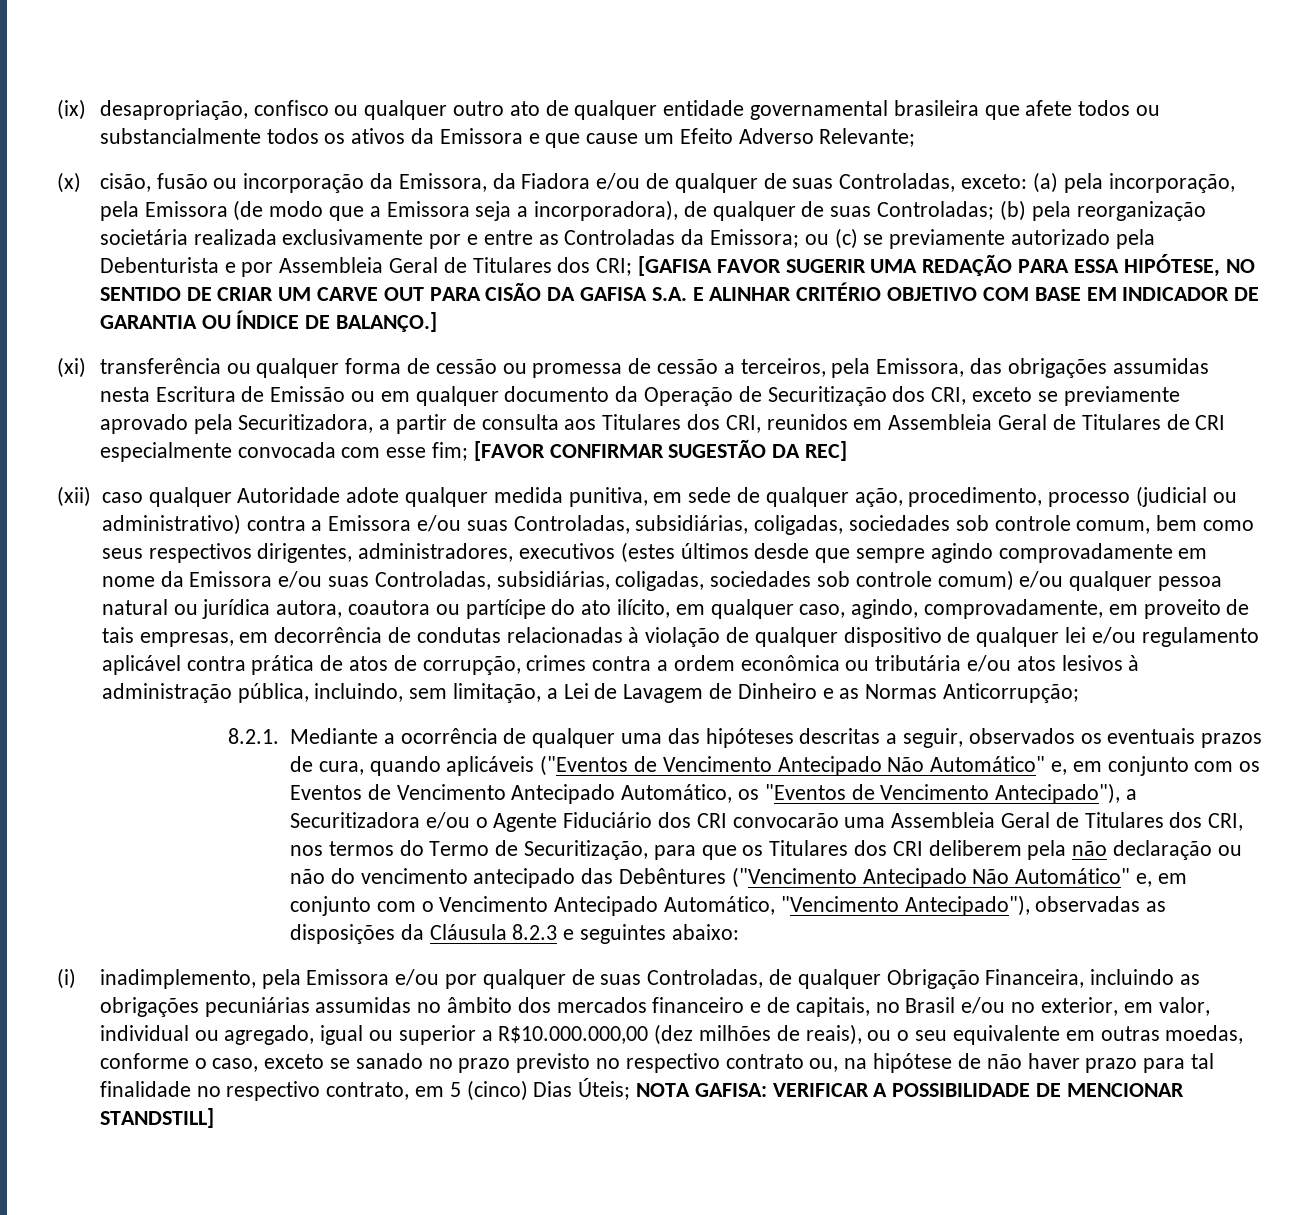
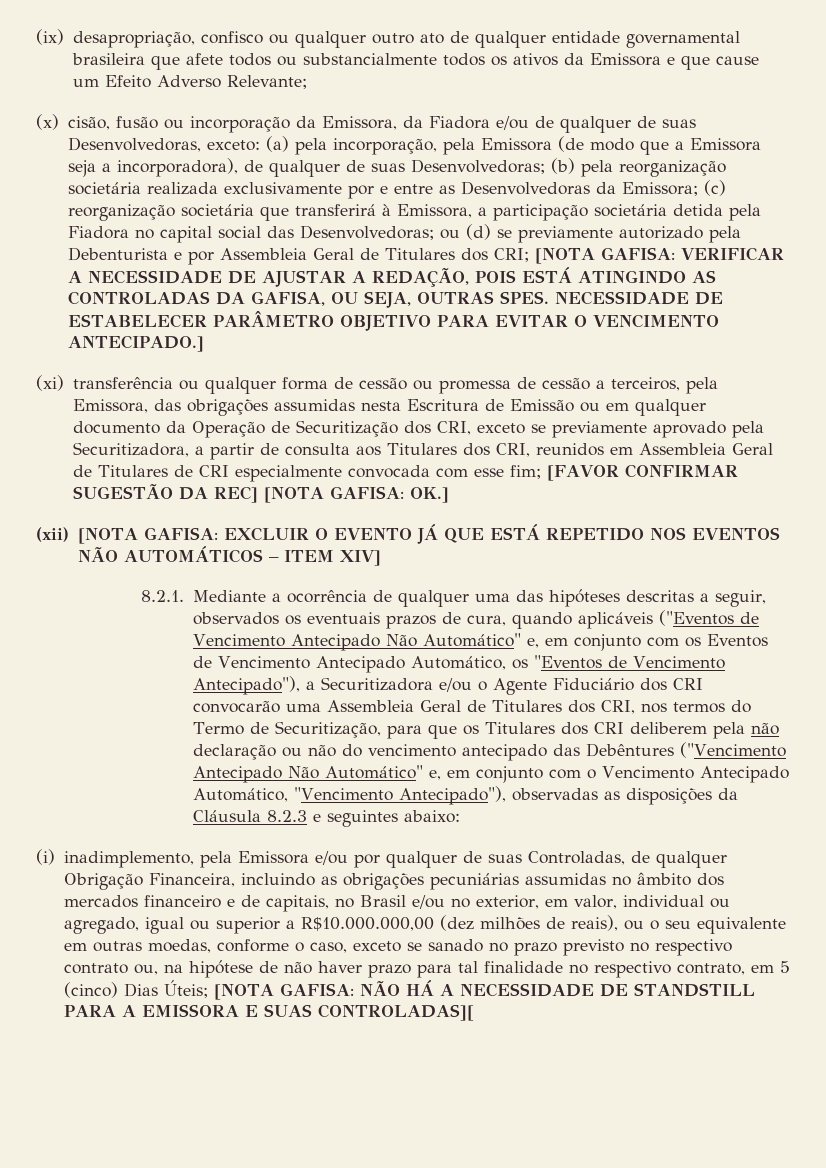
[839,173,956,192] Controladas, -> [67,137,201,152] Desenvolvedoras,
[877,201,995,220] Controladas; -> [410,159,545,174] Desenvolvedoras;
[564,229,676,245] Controladas -> [460,181,590,195] Desenvolvedoras
[804,228,858,249] ou (c) -> [703,180,726,196] [67,204,761,221] [67,224,491,243] (c) reorganização societária que transferirá à Emissora, a participação societária detida pela Fiadora no capital social das Desenvolvedoras; ou (d)
[638,254,1255,277] [99,282,1260,301] [99,310,438,332] [GAFISA FAVOR SUGERIR UMA REDAÇÃO PARA ESSA HIPÓTESE, NO SENTIDO DE CRIAR UM CARVE OUT PARA CISÃO DA GAFISA S.A. E ALINHAR CRITÉRIO OBJETIVO COM BASE EM INDICADOR DE GARANTIA OU ÍNDICE DE BALANÇO.] -> [534,247,784,264] [67,267,716,287] [67,291,723,308] [67,311,719,331] [67,335,204,352] [NOTA GAFISA: VERIFICAR A NECESSIDADE DE AJUSTAR A REDAÇÃO, POIS ESTÁ ATINGINDO AS CONTROLADAS DA GAFISA, OU SEJA, OUTRAS SPES. NECESSIDADE DE ESTABELECER PARÂMETRO OBJETIVO PARA EVITAR O VENCIMENTO ANTECIPADO.]
[57,486,1237,507] [101,514,1255,535] [101,542,1208,563] [101,570,1223,591] [101,599,1250,619] [101,627,1259,647] [101,655,1140,675] [101,683,1080,703] // (xii) caso qualquer Autoridade adote qualquer medida punitiva, em sede de qualquer ação, procedimento, processo (judicial ou administrativo) contra a Emissora e/ou suas Controladas, subsidiárias, coligadas, sociedades sob controle comum, bem como seus respectivos dirigentes, administradores, executivos (estes últimos desde que sempre agindo comprovadamente em nome da Emissora e/ou suas Controladas, subsidiárias, coligadas, sociedades sob controle comum) e/ou qualquer pessoa natural ou jurídica autora, coautora ou partícipe do ato ilícito, em qualquer caso, agindo, comprovadamente, em proveito de tais empresas, em decorrência de condutas relacionadas à violação de qualquer dispositivo de qualquer lei e/ou regulamento aplicável contra prática de atos de corrupção, crimes contra a ordem econômica ou tributária e/ou atos lesivos à administração pública, incluindo, sem limitação, a Lei de Lavagem de Dinheiro e as Normas Anticorrupção; -> [263,486,449,503] [36,524,780,544] [77,546,381,566] [NOTA GAFISA: OK.] // (xii) [NOTA GAFISA: EXCLUIR O EVENTO JÁ QUE ESTÁ REPETIDO NOS EVENTOS NÃO AUTOMÁTICOS – ITEM XIV]
[636,1083,1184,1097] [99,1108,214,1128] NOTA GAFISA: VERIFICAR A POSSIBILIDADE DE MENCIONAR STANDSTILL] -> [213,980,755,1000] [63,1004,474,1021] [NOTA GAFISA: NÃO HÁ A NECESSIDADE DE STANDSTILL PARA A EMISSORA E SUAS CONTROLADAS][

